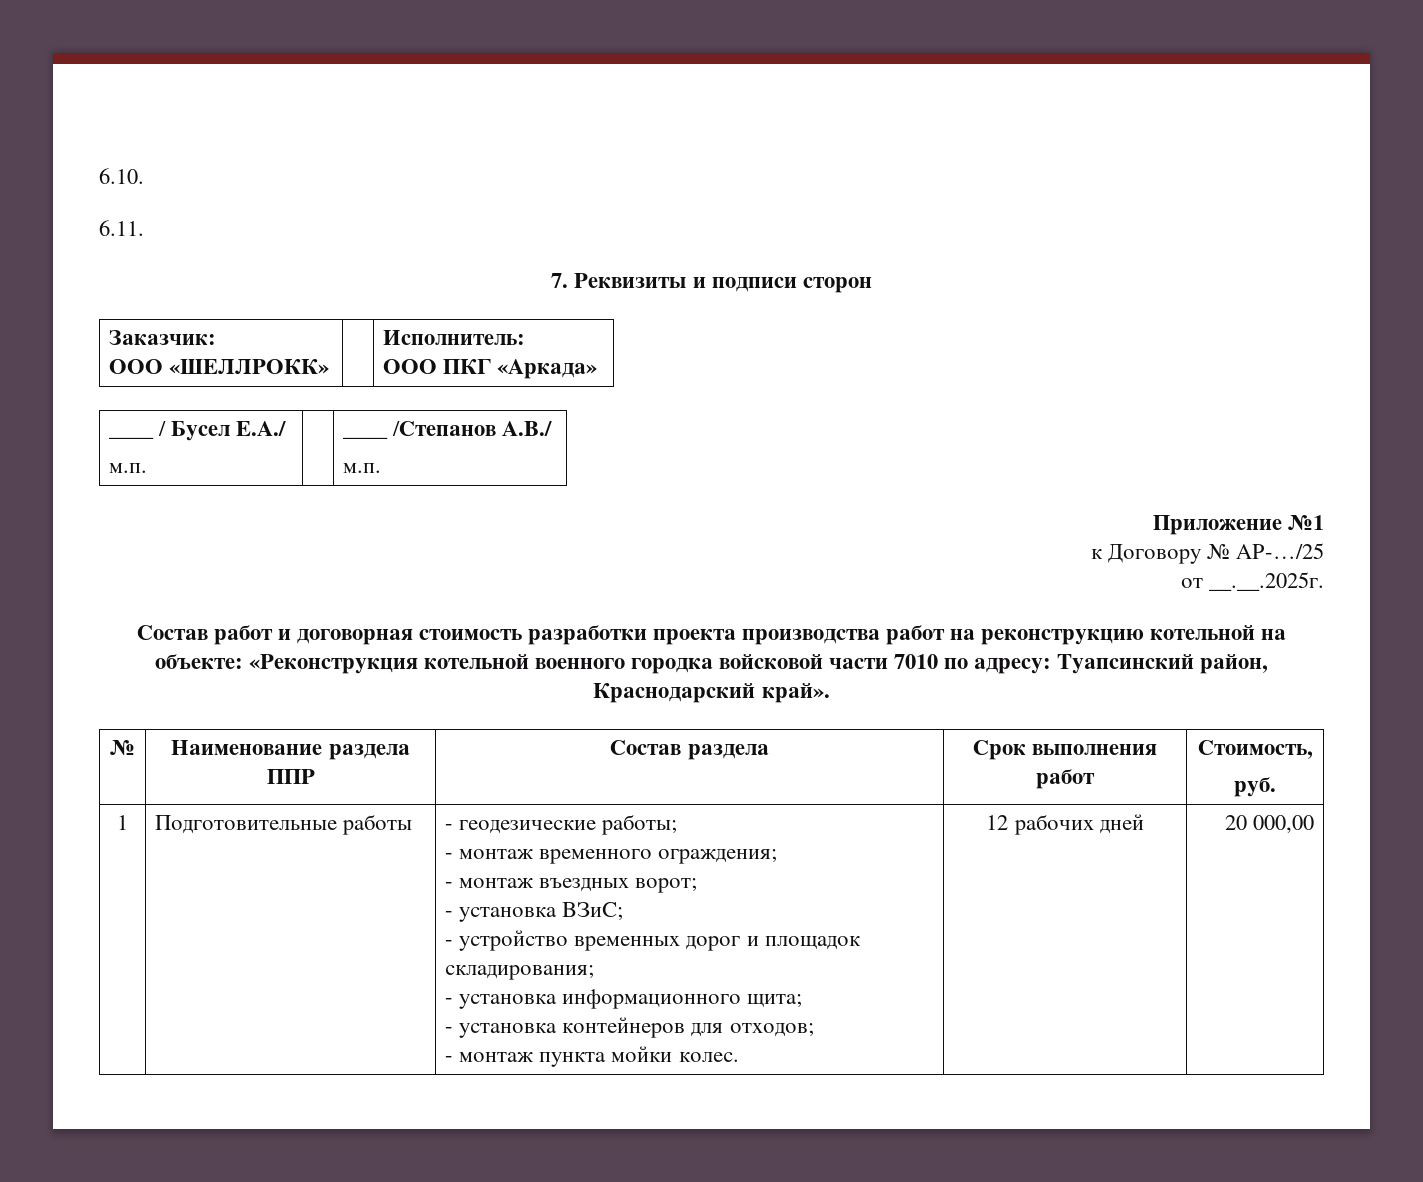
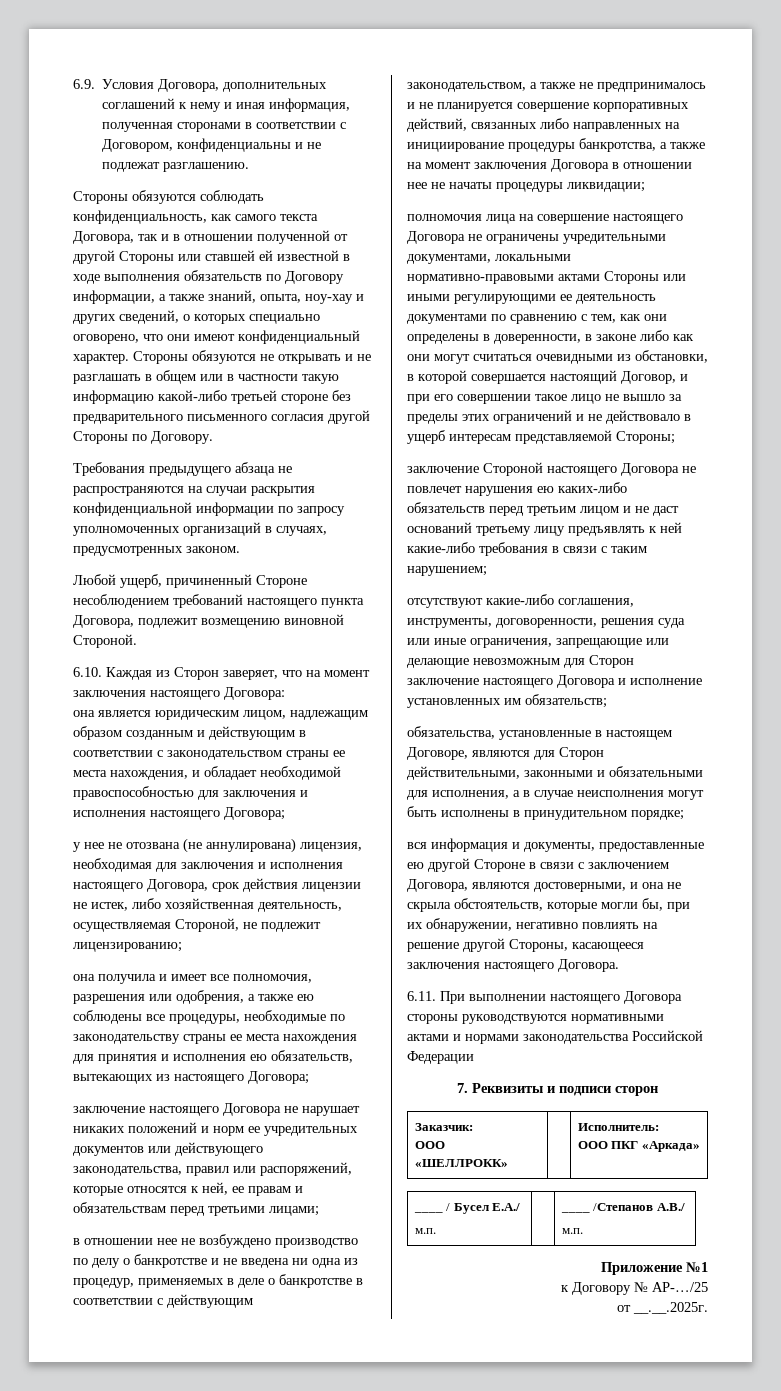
[99,168,144,184] [99,220,144,236] 6.10. // 6.11. -> [73,79,328,92] [102,98,351,112] [102,122,347,132] [102,138,322,152] [102,162,250,172] [73,190,264,204] [73,210,318,224] [73,230,348,244] [73,250,350,264] [73,270,344,284] [73,290,364,304] [73,310,320,324] [73,330,360,344] [73,350,371,364] [73,370,339,384] [73,390,351,404] [73,410,370,424] [73,431,213,444] [73,462,292,476] [73,486,315,496] [73,502,345,516] [73,522,327,536] [73,546,240,556] [73,574,307,588] [73,594,364,608] [73,614,344,628] [73,634,137,648] [73,667,370,680] [73,687,285,700] [73,710,368,720] [73,726,306,740] [73,750,345,760] [73,766,341,780] [73,786,308,800] [73,807,285,820] [73,838,362,853] [73,858,343,872] [73,878,361,892] [73,898,342,912] [73,918,321,932] [73,942,182,952] [73,974,312,984] [73,990,314,1004] [73,1010,345,1024] [73,1034,357,1044] [73,1050,353,1064] [73,1071,309,1084] [73,1103,360,1116] [73,1122,358,1136] [73,1142,263,1156] [73,1162,352,1176] [73,1182,303,1196] [73,1202,319,1216] [73,1234,358,1248] [73,1254,358,1268] [73,1274,363,1288] [73,1294,253,1308] [407,82,706,92] [407,102,689,112] [407,118,680,132] [407,138,705,152] [407,159,692,172] [407,182,645,192] [407,214,683,224] [407,231,666,244] [407,254,571,264] [407,271,686,284] [407,294,656,304] [407,314,667,324] [407,330,694,344] [407,350,708,364] [407,370,688,384] [407,394,682,404] [407,410,691,424] [407,430,675,444] [407,462,696,476] [407,482,627,496] [407,502,679,516] [407,522,682,536] [407,542,647,556] [407,566,487,576] [407,594,634,608] [407,618,685,628] [407,638,669,648] [407,655,634,668] [407,675,702,688] [407,694,607,708] [407,726,672,740] [407,747,604,760] [407,766,703,780] [407,790,704,800] [407,806,684,820] [407,838,704,852] [407,858,669,872] [407,879,681,892] [407,898,690,912] [407,918,658,932] [407,938,644,952] [407,959,619,972] [407,991,682,1004] [407,1014,664,1024] [407,1030,703,1044] [407,1051,474,1064] 6.9. Условия Договора, дополнительных соглашений к нему и иная информация, полученная сторонами в соответствии с Договором, конфиденциальны и не подлежат разглашению. // Стороны обязуются соблюдать конфиденциальность, как самого текста Договора, так и в отношении полученной от другой Стороны или ставшей ей известной в ходе выполнения обязательств по Договору информации, а также знаний, опыта, ноу-хау и других сведений, о которых специально оговорено, что они имеют конфиденциальный характер. Стороны обязуются не открывать и не разглашать в общем или в частности такую информацию какой-либо третьей стороне без предварительного письменного согласия другой Стороны по Договору. // Требования предыдущего абзаца не распространяются на случаи раскрытия конфиденциальной информации по запросу уполномоченных организаций в случаях, предусмотренных законом. // Любой ущерб, причиненный Стороне несоблюдением требований настоящего пункта Договора, подлежит возмещению виновной Стороной. // 6.10. Каждая из Сторон заверяет, что на момент заключения настоящего Договора: // она является юридическим лицом, надлежащим образом созданным и действующим в соответствии с законодательством страны ее места нахождения, и обладает необходимой правоспособностью для заключения и исполнения настоящего Договора; // у нее не отозвана (не аннулирована) лицензия, необходимая для заключения и исполнения настоящего Договора, срок действия лицензии не истек, либо хозяйственная деятельность, осуществляемая Стороной, не подлежит лицензированию; // она получила и имеет все полномочия, разрешения или одобрения, а также ею соблюдены все процедуры, необходимые по законодательству страны ее места нахождения для принятия и исполнения ею обязательств, вытекающих из настоящего Договора; // заключение настоящего Договора не нарушает никаких положений и норм ее учредительных документов или действующего законодательства, правил или распоряжений, которые относятся к ней, ее правам и обязательствам перед третьими лицами; // в отношении нее не возбуждено производство по делу о банкротстве и не введена ни одна из процедур, применяемых в деле о банкротстве в соответствии с действующим законодательством, а также не предпринималось и не планируется совершение корпоративных действий, связанных либо направленных на инициирование процедуры банкротства, а также на момент заключения Договора в отношении нее не начаты процедуры ликвидации; // полномочия лица на совершение настоящего Договора не ограничены учредительными документами, локальными нормативно-правовыми актами Стороны или иными регулирующими ее деятельность документами по сравнению с тем, как они определены в доверенности, в законе либо как они могут считаться очевидными из обстановки, в которой совершается настоящий Договор, и при его совершении такое лицо не вышло за пределы этих ограничений и не действовало в ущерб интересам представляемой Стороны; // заключение Стороной настоящего Договора не повлечет нарушения ею каких-либо обязательств перед третьим лицом и не даст оснований третьему лицу предъявлять к ней какие-либо требования в связи с таким нарушением; // отсутствуют какие-либо соглашения, инструменты, договоренности, решения суда или иные ограничения, запрещающие или делающие невозможным для Сторон заключение настоящего Договора и исполнение установленных им обязательств; // обязательства, установленные в настоящем Договоре, являются для Сторон действительными, законными и обязательными для исполнения, а в случае неисполнения могут быть исполнены в принудительном порядке; // вся информация и документы, предоставленные ею другой Стороне в связи с заключением Договора, являются достоверными, и она не скрыла обстоятельств, которые могли бы, при их обнаружении, негативно повлиять на решение другой Стороны, касающееся заключения настоящего Договора. // 6.11. При выполнении настоящего Договора стороны руководствуются нормативными актами и нормами законодательства Российской Федерации
[136,625,1287,645] [154,654,1269,674] [593,683,830,703] [110,740,135,755] [171,740,410,760] [266,769,315,784] [610,740,769,760] [972,740,1158,760] [1036,769,1095,789] [1197,740,1313,759] [1234,777,1276,797] [117,815,128,830] [155,814,413,835] [445,814,678,835] [445,849,778,864] [445,878,698,893] [445,902,624,922] [445,930,861,951] [445,965,595,980] [445,989,803,1009] [445,1017,814,1038] [445,1046,739,1067] [986,814,1144,835] [1224,815,1314,834] // Состав работ и договорная стоимость разработки проекта производства работ на реконструкцию котельной на объекте: «Реконструкция котельной военного городка войсковой части 7010 по адресу: Туапсинский район, Краснодарский край». // № | Наименование раздела ППР | Состав раздела | Срок выполнения работ | Стоимость, // руб. // 1 | Подготовительные работы | - геодезические работы; // - монтаж временного ограждения; // - монтаж въездных ворот; // - установка ВЗиС; // - устройство временных дорог и площадок складирования; // - установка информационного щита; // - установка контейнеров для отходов; // - монтаж пункта мойки колес. | 12 рабочих дней | 20 000,00 -> (708, 1308) none

